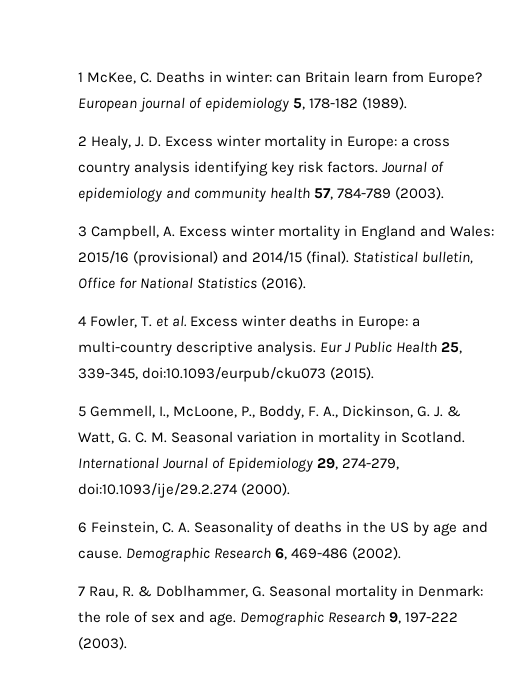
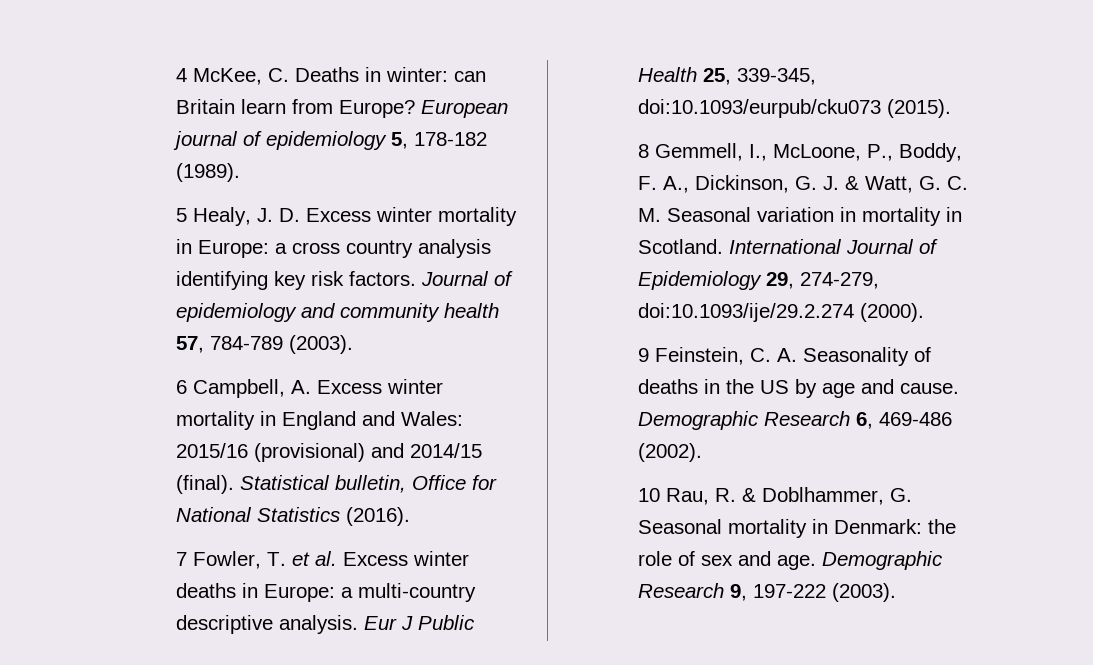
[77,72,83,82] 1 -> [175,68,187,82] 4
[77,136,87,146] 2 -> [175,208,187,222] 5
[77,226,87,237] 3 -> [175,380,187,394] 6
[77,316,87,326] 4 -> [175,552,187,566] 7
[77,406,86,417] 5 -> [637,144,649,158] 8
[77,522,87,533] 6 -> [637,348,649,362] 9
[77,586,85,596] 7 -> [637,488,660,502] 10

